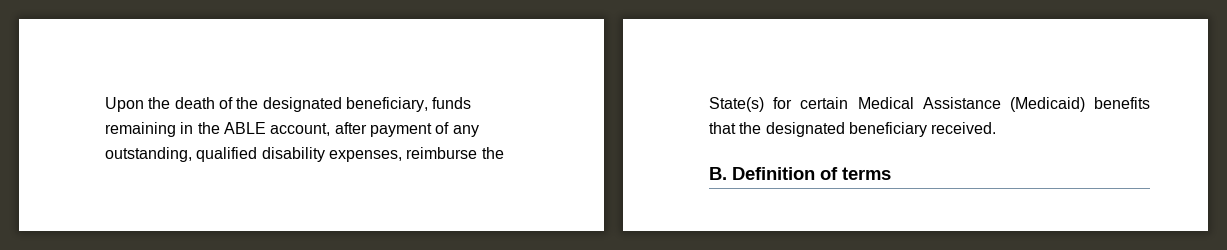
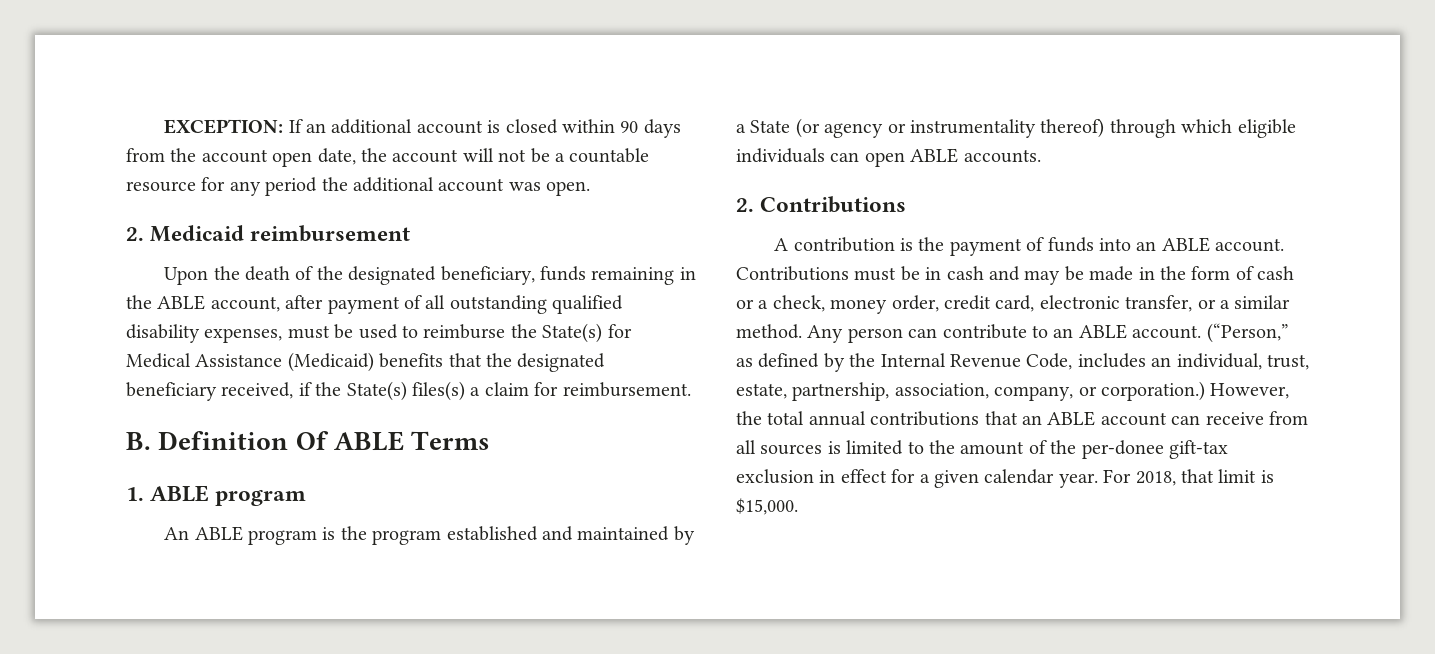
(105, 104) none -> [164,119,681,138] [126,148,650,167] [126,177,591,196] [126,225,411,242] EXCEPTION: If an additional account is closed within 90 days from the account open date, the account will not be a countable resource for any period the additional account was open. // 2. Medicaid reimbursement //
[452,125,479,137] [105,147,192,162] any outstanding, -> [425,295,547,314] all outstanding
(402, 156) none -> [287,324,418,339] must be used to
[800,97,849,109] certain -> (632, 331) none
[931,122,997,134] [709,167,891,180] received. // B. Definition of terms -> [221,381,691,401] [126,431,491,451] [126,485,307,506] [164,526,695,545] [736,118,1296,138] [736,148,1041,167] [736,196,907,213] [774,237,1285,256] [736,266,1295,285] [736,295,1291,314] [736,323,1289,343] [736,353,1309,372] [736,381,1290,401] [736,411,1308,426] [736,440,1228,459] [736,469,1274,488] [736,498,798,515] received, if the State(s) files(s) a claim for reimbursement. // B. Definition Of ABLE Terms // 1. ABLE program // An ABLE program is the program established and maintained by a State (or agency or instrumentality thereof) through which eligible individuals can open ABLE accounts. // 2. Contributions // A contribution is the payment of funds into an ABLE account. Contributions must be in cash and may be made in the form of cash or a check, money order, credit card, electronic transfer, or a similar method. Any person can contribute to an ABLE account. (“Person,” as defined by the Internal Revenue Code, includes an individual, trust, estate, partnership, association, company, or corporation.) However, the total annual contributions that an ABLE account can receive from all sources is limited to the amount of the per-donee gift-tax exclusion in effect for a given calendar year. For 2018, that limit is $15,000.

